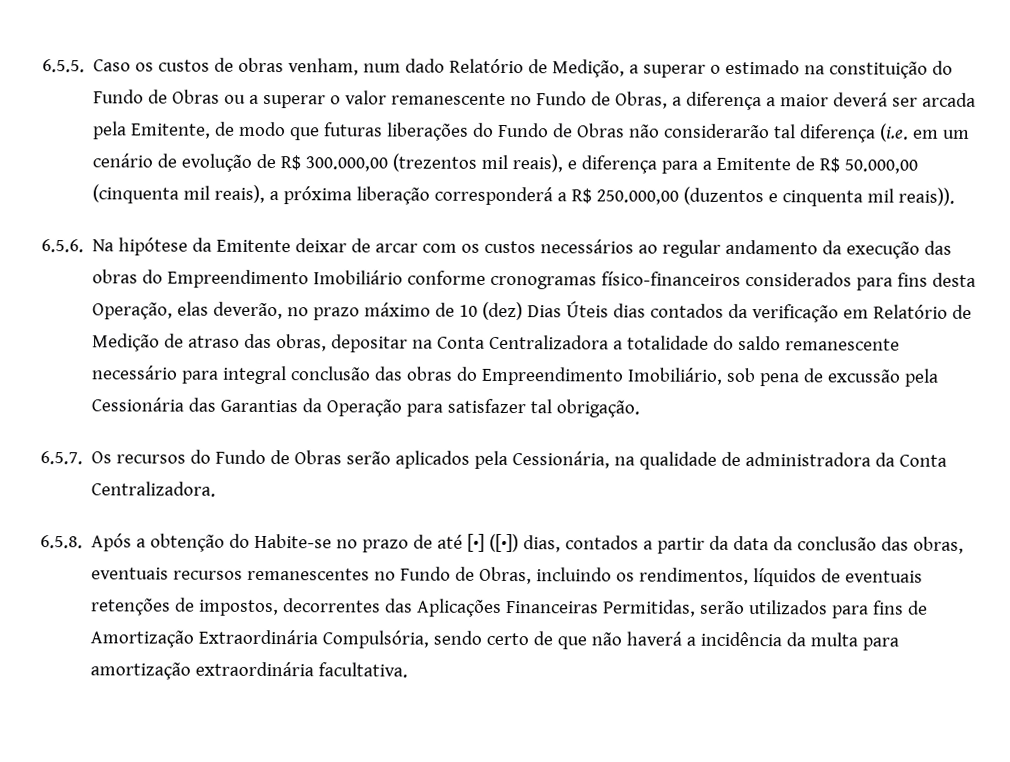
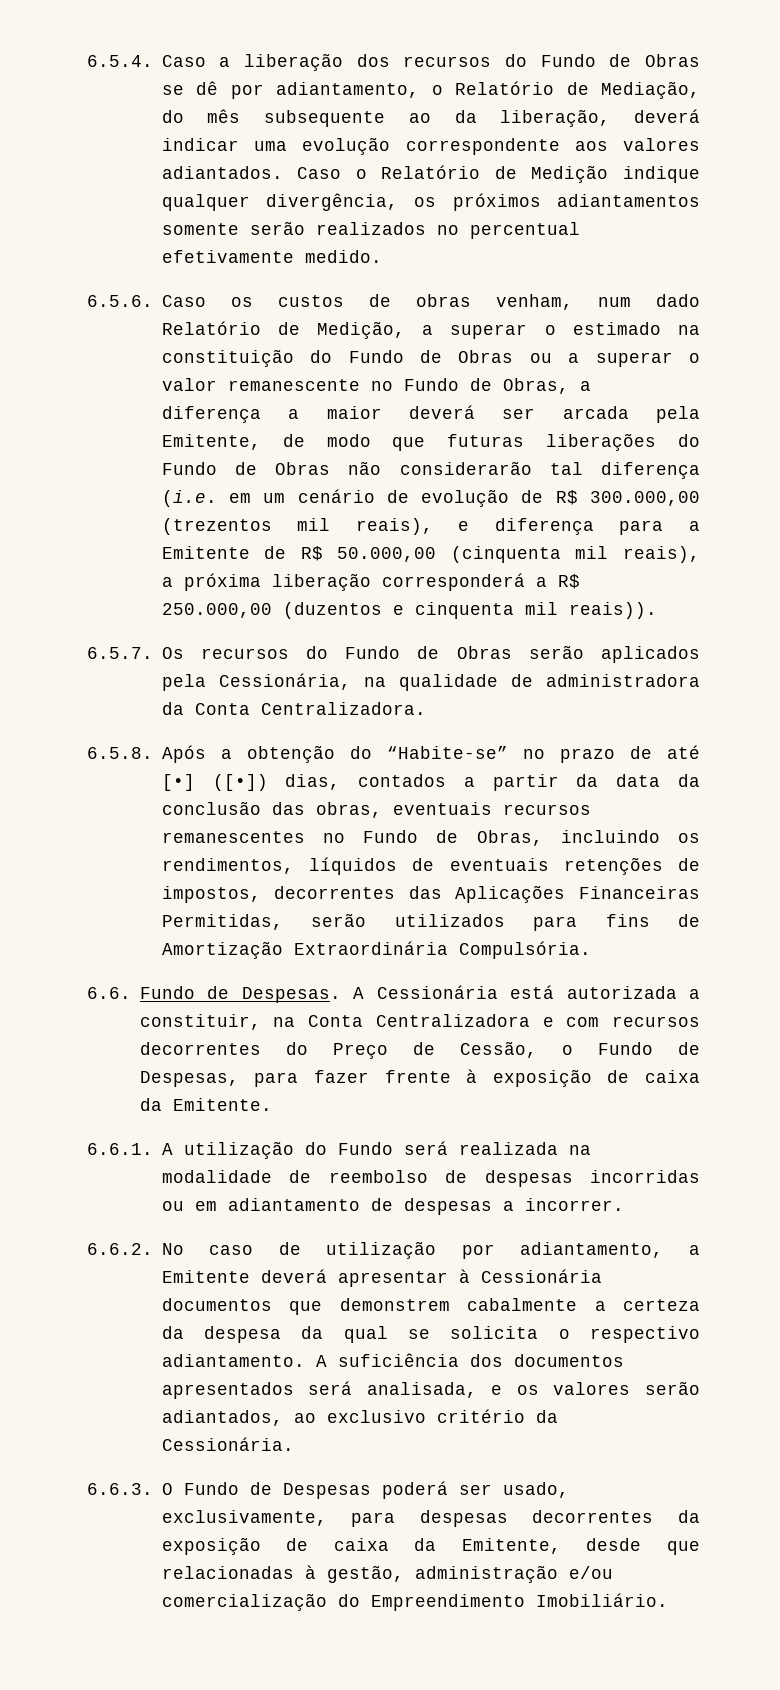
[42,59,85,73] 6.5.5. -> [87,53,700,71] [161,81,700,99] [161,109,700,127] [161,137,700,155] [161,165,700,183] [161,193,700,211] [161,221,580,239] [161,250,382,263] [87,295,153,307] 6.5.4. Caso a liberação dos recursos do Fundo de Obras se dê por adiantamento, o Relatório de Mediação, do mês subsequente ao da liberação, deverá indicar uma evolução correspondente aos valores adiantados. Caso o Relatório de Medição indique qualquer divergência, os próximos adiantamentos somente serão realizados no percentual efetivamente medido. // 6.5.6.
[41,237,953,259] [92,269,977,291] [92,301,973,323] [92,333,901,353] [92,365,940,387] [91,397,641,418] // 6.5.6. Na hipótese da Emitente deixar de arcar com os custos necessários ao regular andamento da execução das obras do Empreendimento Imobiliário conforme cronogramas físico-financeiros considerados para fins desta Operação, elas deverão, no prazo máximo de 10 (dez) Dias Úteis dias contados da verificação em Relatório de Medição de atraso das obras, depositar na Conta Centralizadora a totalidade do saldo remanescente necessário para integral conclusão das obras do Empreendimento Imobiliário, sob pena de excussão pela Cessionária das Garantias da Operação para satisfazer tal obrigação. -> (657, 610) none
[254,533,333,549] Habite-se -> [386,746,508,759] “Habite-se”
[322,630,900,651] [90,661,409,680] Compulsória, sendo certo de que não haverá a incidência da multa para amortização extraordinária facultativa. -> [458,941,591,959] [87,985,700,1003] [139,1014,700,1030] [139,1041,700,1059] [139,1069,700,1087] [139,1098,272,1111] [87,1141,591,1159] [161,1170,700,1187] [161,1198,624,1215] [87,1241,700,1259] [161,1269,602,1287] [161,1298,700,1315] [161,1326,700,1343] [161,1353,624,1367] [161,1381,700,1399] [161,1409,558,1426] [161,1437,294,1451] [87,1481,569,1499] [161,1510,700,1527] [161,1537,700,1555] [161,1565,613,1583] [161,1593,668,1611] Compulsória. // 6.6. Fundo de Despesas. A Cessionária está autorizada a constituir, na Conta Centralizadora e com recursos decorrentes do Preço de Cessão, o Fundo de Despesas, para fazer frente à exposição de caixa da Emitente. // 6.6.1. A utilização do Fundo será realizada na modalidade de reembolso de despesas incorridas ou em adiantamento de despesas a incorrer. // 6.6.2. No caso de utilização por adiantamento, a Emitente deverá apresentar à Cessionária documentos que demonstrem cabalmente a certeza da despesa da qual se solicita o respectivo adiantamento. A suficiência dos documentos apresentados será analisada, e os valores serão adiantados, ao exclusivo critério da Cessionária. // 6.6.3. O Fundo de Despesas poderá ser usado, exclusivamente, para despesas decorrentes da exposição de caixa da Emitente, desde que relacionadas à gestão, administração e/ou comercialização do Empreendimento Imobiliário.

